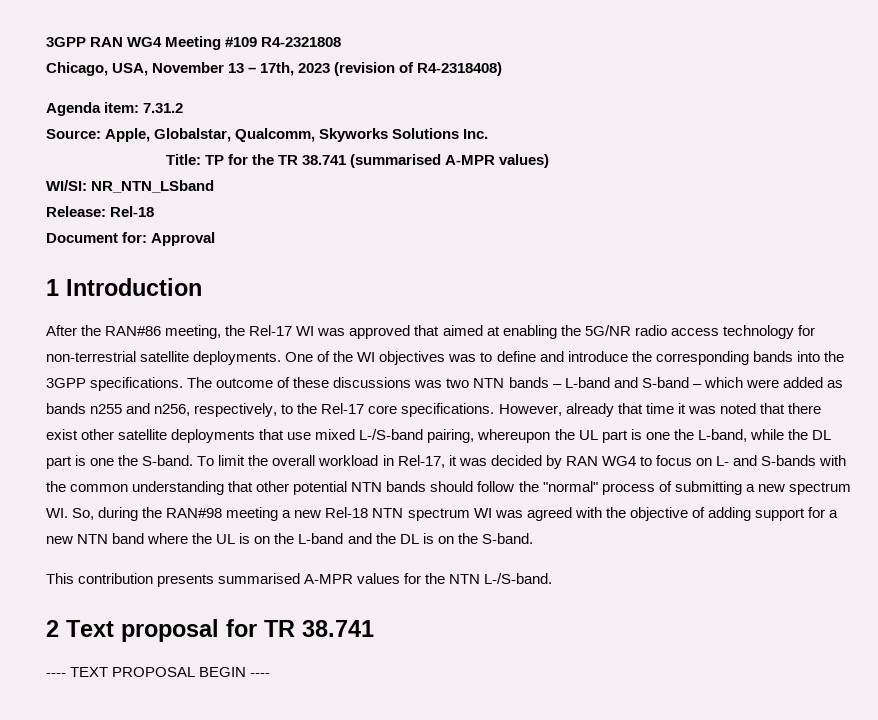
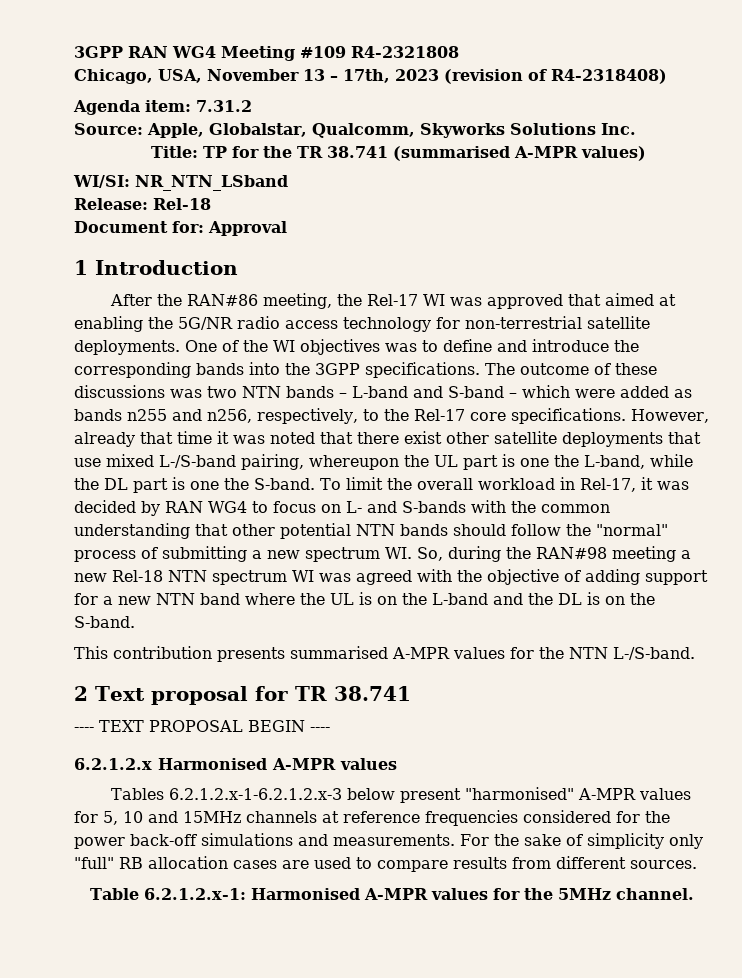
(271, 675) none -> [74,758,397,770] [110,787,691,803] [74,810,670,826] [74,833,703,849] [74,856,697,872] [89,888,694,900] // 6.2.1.2.x Harmonised A-MPR values // Tables 6.2.1.2.x-1-6.2.1.2.x-3 below present "harmonised" A-MPR values for 5, 10 and 15MHz channels at reference frequencies considered for the power back-off simulations and measurements. For the sake of simplicity only "full" RB allocation cases are used to compare results from different sources. // Table 6.2.1.2.x-1: Harmonised A-MPR values for the 5MHz channel.

